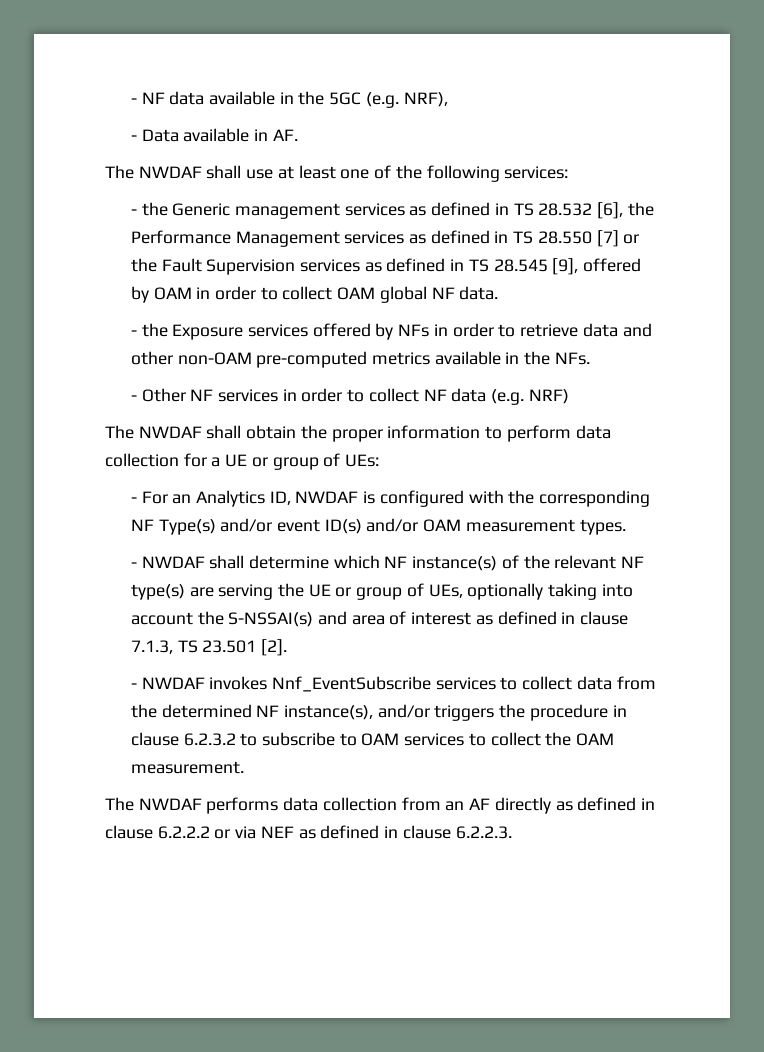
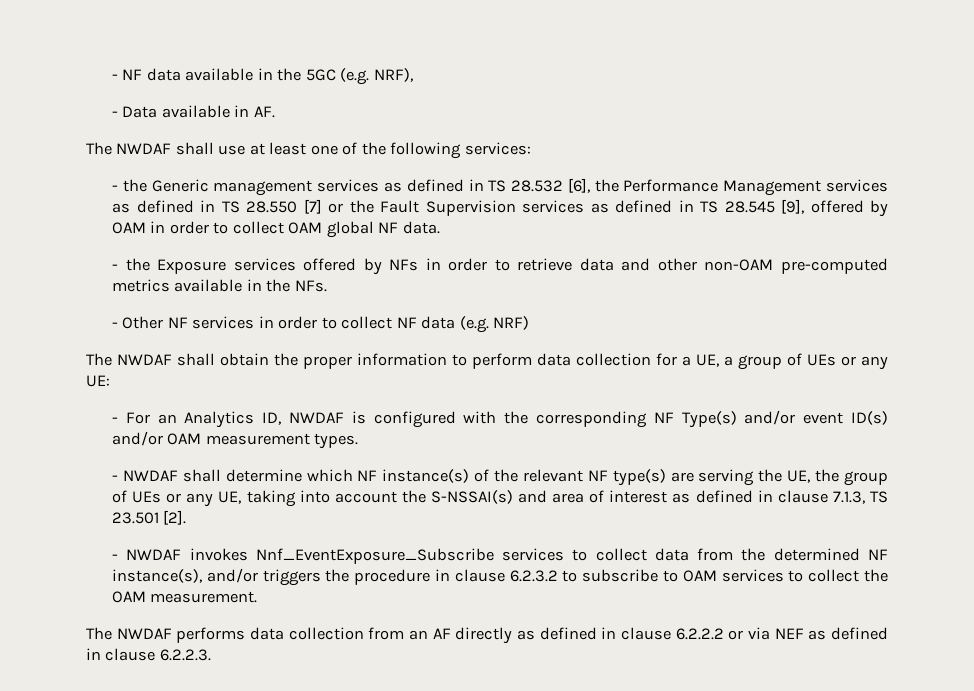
[225,453,380,470] UE or group of UEs: -> [696,353,888,370] [86,375,110,387] UE, a group of UEs or any UE:
[308,583,544,600] UE or group of UEs, optionally -> [787,469,889,486] [112,490,242,507] UE, the group of UEs or any UE,
[272,676,432,692] Nnf_EventSubscribe -> [255,548,494,564] Nnf_EventExposure_Subscribe

